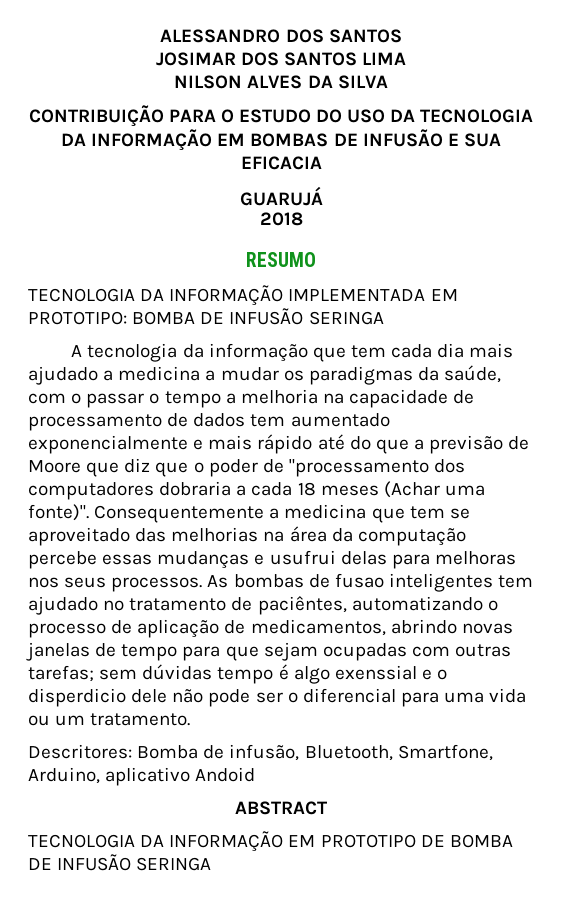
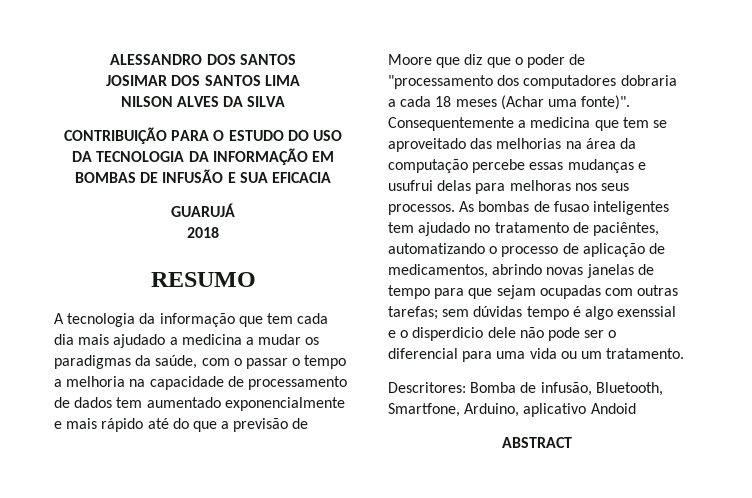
[28,285,458,306] [28,308,384,325] // TECNOLOGIA DA INFORMAÇÃO IMPLEMENTADA EM PROTOTIPO: BOMBA DE INFUSÃO SERINGA -> (256, 279) none
[28,831,513,852] [28,854,212,871] // TECNOLOGIA DA INFORMAÇÃO EM PROTOTIPO DE BOMBA DE INFUSÃO SERINGA -> (572, 442) none

